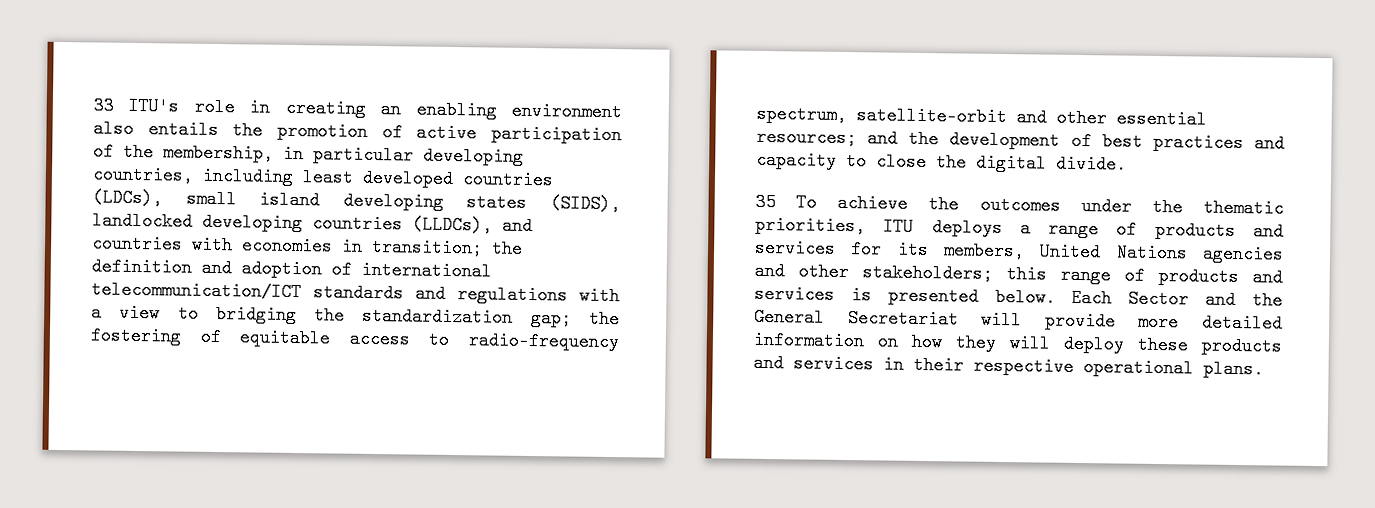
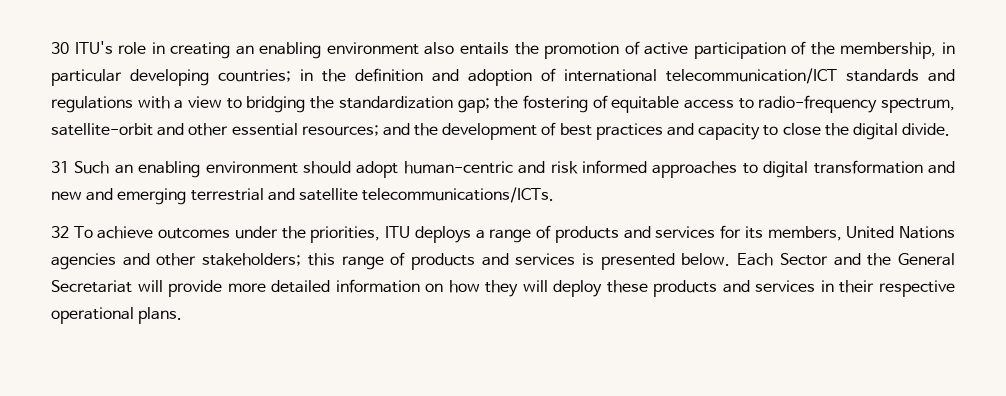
[93,96,114,115] 33 -> [51,42,69,54] 30
[92,165,554,190] [92,188,621,214] [92,211,533,236] [91,234,483,258] countries, including least developed countries (LDCs), small island developing states (SIDS), landlocked developing countries (LLDCs), and countries with economies in transition; -> [218,69,313,82] countries; in
[755,192,776,212] 35 -> [51,160,955,178] [51,187,555,205] [51,226,69,238] 31 Such an enabling environment should adopt human-centric and risk informed approaches to digital transformation and new and emerging terrestrial and satellite telecommunications/ICTs. // 32
[928,195,960,214] the -> (154, 232) none
[1203,198,1284,218] thematic -> (306, 232) none

